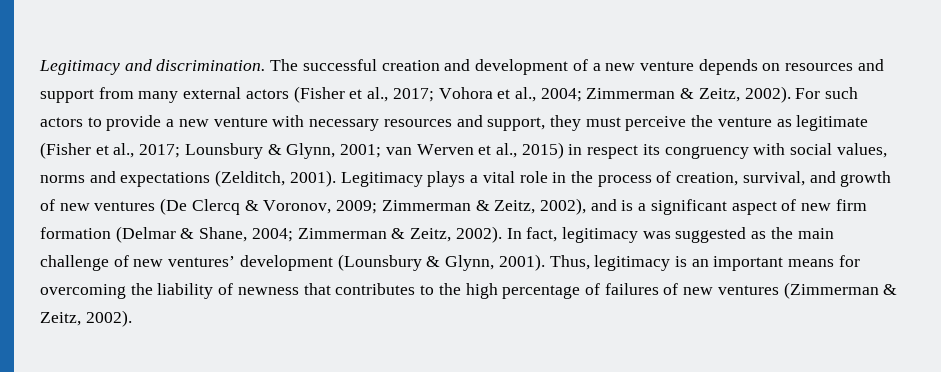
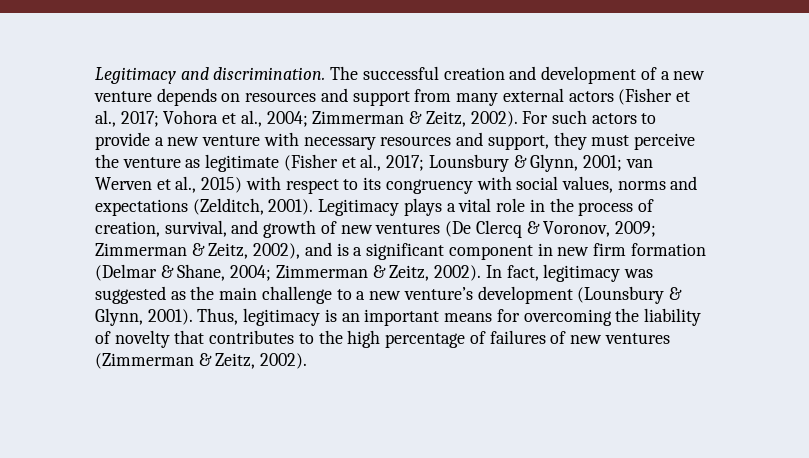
[568,144,639,159] in respect -> [245,176,359,194] with respect to
[731,199,797,215] aspect of -> [448,243,553,260] component in
[113,255,236,267] of new ventures’ -> [336,287,473,300] to a new venture’s
[237,287,299,295] newness -> [114,330,170,348] novelty

